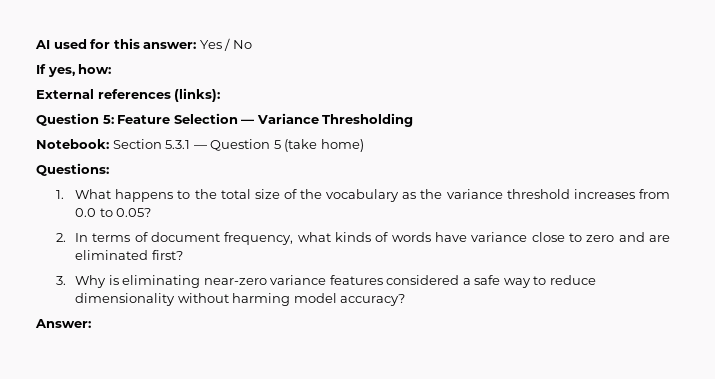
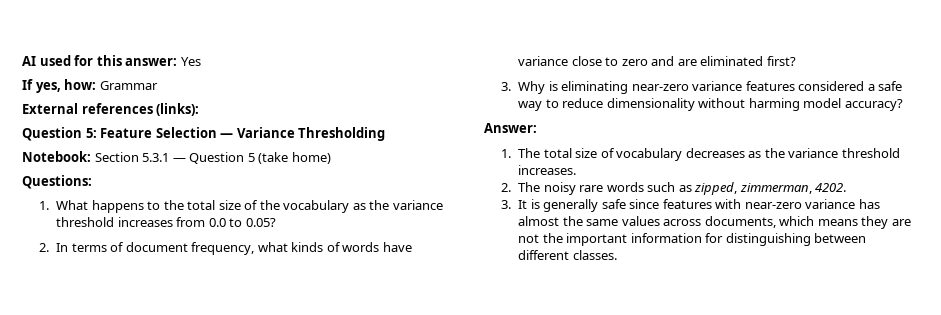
[224,38,252,51] / No -> (201, 61) none
(112, 69) none -> [99,81,158,90] Grammar
(91, 323) none -> [501,148,900,161] [518,165,577,175] [501,182,847,195] [501,199,880,212] [518,216,911,229] [518,233,867,246] [518,250,617,260] // 1. The total size of vocabulary decreases as the variance threshold increases. // 2. The noisy rare words such as zipped, zimmerman, 4202. // 3. It is generally safe since features with near-zero variance has almost the same values across documents, which means they are not the important information for distinguishing between different classes.

